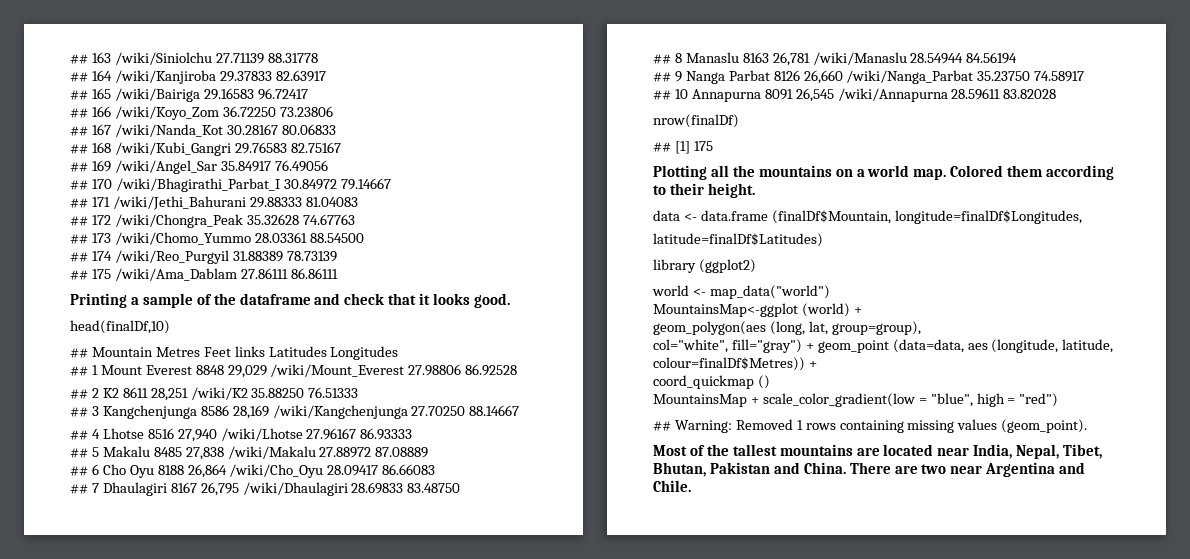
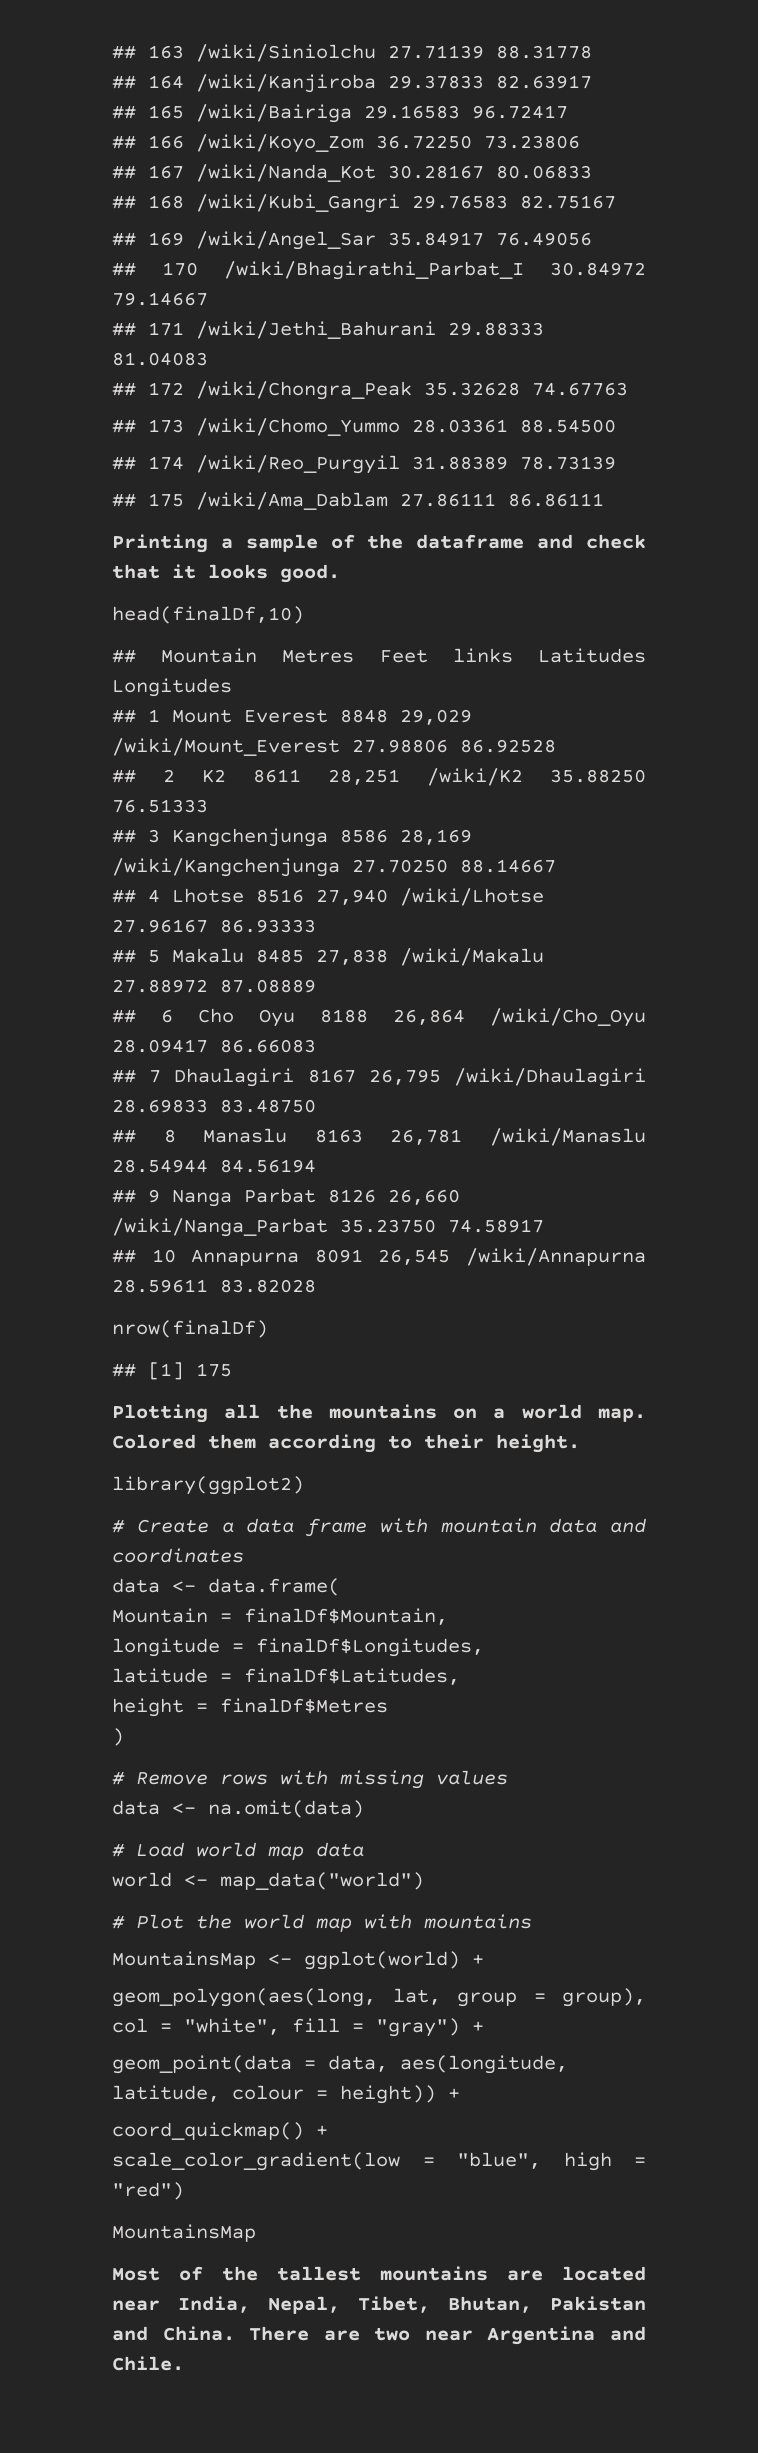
[653,210,1082,224] [653,233,823,247] [653,259,756,273] [652,285,830,299] [653,303,862,317] [653,321,921,335] [653,339,1114,353] [653,357,817,371] [653,375,770,389] [653,394,759,407] data <- data.frame (finalDf$Mountain, longitude=finalDf$Longitudes, // latitude=finalDf$Latitudes) // library (ggplot2) // world <- map_data("world") // MountainsMap<-ggplot (world) + // geom_polygon(aes (long, lat, group=group), // col="white", fill="gray") + geom_point (data=data, aes (longitude, latitude, colour=finalDf$Metres)) + // coord_quickmap () // MountainsMap + -> [112,1476,304,1495] [112,1518,646,1537] [112,1548,244,1563] [112,1578,340,1596] [112,1608,448,1625] [112,1638,484,1657] [112,1668,460,1685] [112,1698,388,1717] [112,1728,124,1746] [112,1770,508,1789] [112,1800,364,1818] [112,1842,364,1860] [112,1872,424,1890] [112,1914,532,1932] [112,1951,484,1970] [112,1988,646,2007] [112,2018,484,2037] [112,2055,568,2074] [112,2085,460,2104] [112,2122,328,2140] library(ggplot2) // # Create a data frame with mountain data and coordinates // data <- data.frame( // Mountain = finalDf$Mountain, // longitude = finalDf$Longitudes, // latitude = finalDf$Latitudes, // height = finalDf$Metres // ) // # Remove rows with missing values // data <- na.omit(data) // # Load world map data // world <- map_data("world") // # Plot the world map with mountains // MountainsMap <- ggplot(world) + // geom_polygon(aes(long, lat, group = group), col = "white", fill = "gray") + // geom_point(data = data, aes(longitude, latitude, colour = height)) + // coord_quickmap() + //
[653,419,1088,433] ## Warning: Removed 1 rows containing missing values (geom_point). -> [112,2224,256,2242] MountainsMap

